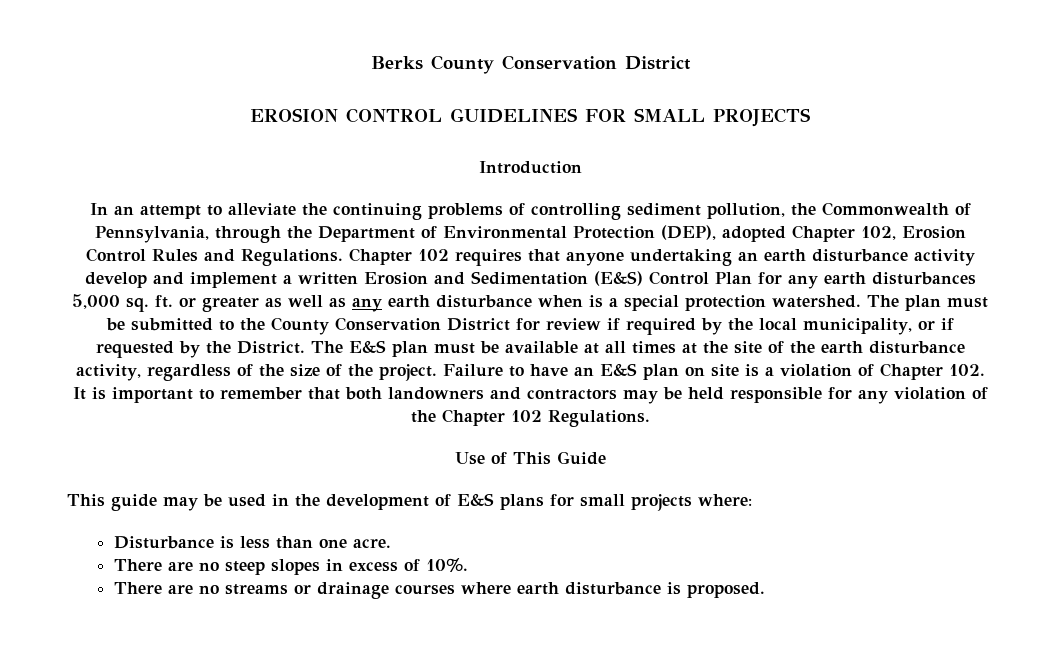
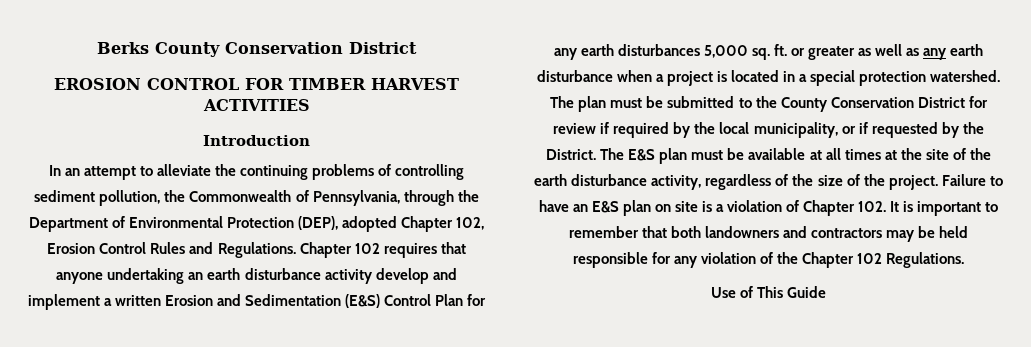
[450,108,811,127] GUIDELINES FOR SMALL PROJECTS -> [245,78,459,90] [202,99,310,111] FOR TIMBER HARVEST ACTIVITIES
[589,295,603,308] is -> [655,70,796,86] a project is located in
[67,493,752,511] [113,536,391,549] [113,558,468,575] [113,582,765,599] // This guide may be used in the development of E&S plans for small projects where: // Disturbance is less than one acre. // There are no steep slopes in excess of 10%. // There are no streams or drainage courses where earth disturbance is proposed. -> (827, 292) none

